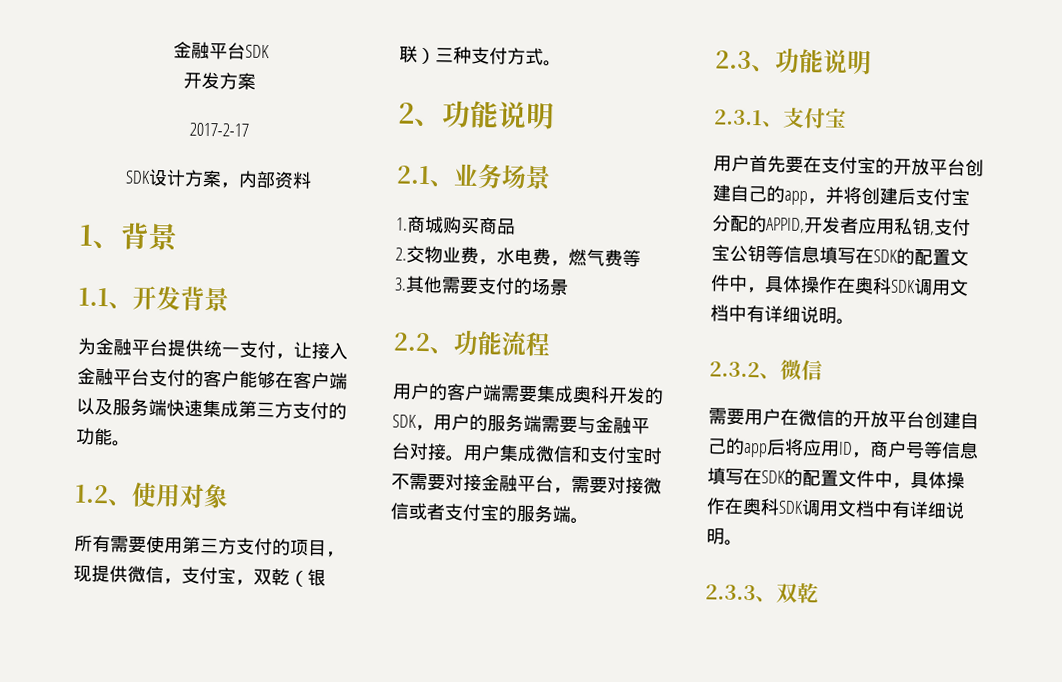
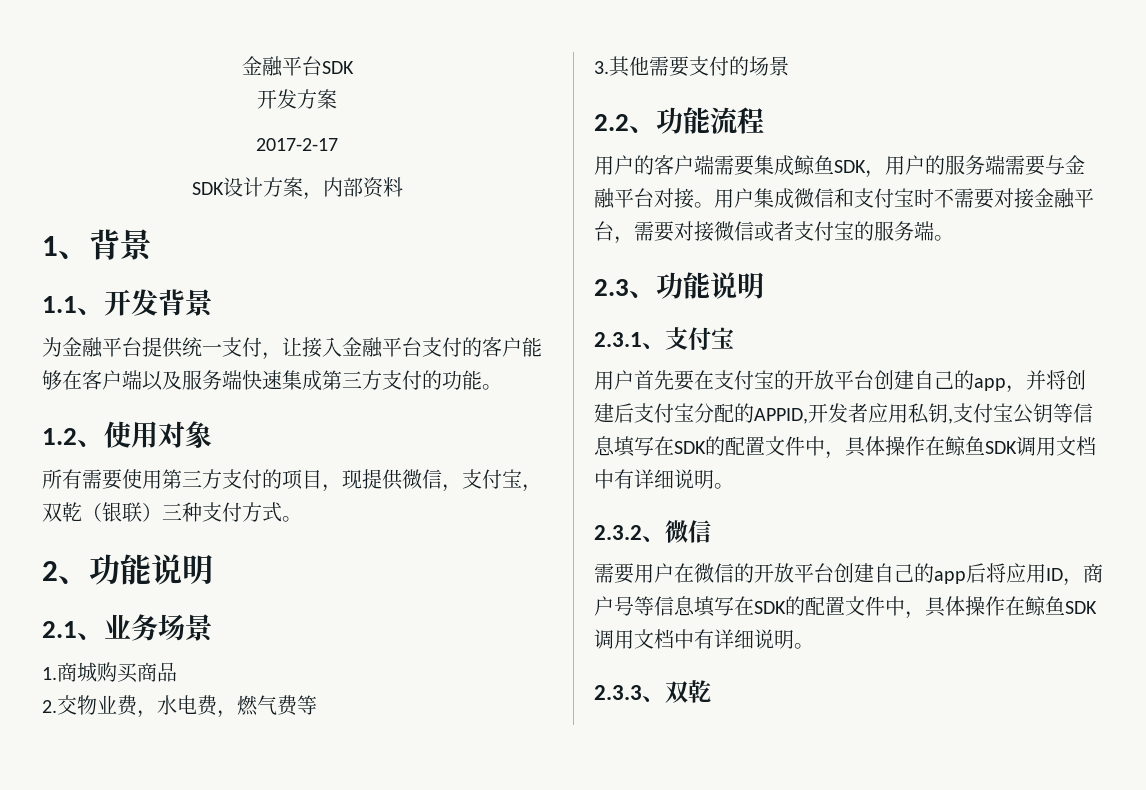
[572,385,664,405] 奥科开发的 -> [794,155,834,175] 鲸鱼
[854,276,892,295] 奥科 -> [945,436,985,456] 鲸鱼
[742,497,780,516] 奥科 -> [1025,596,1065,616] 鲸鱼

